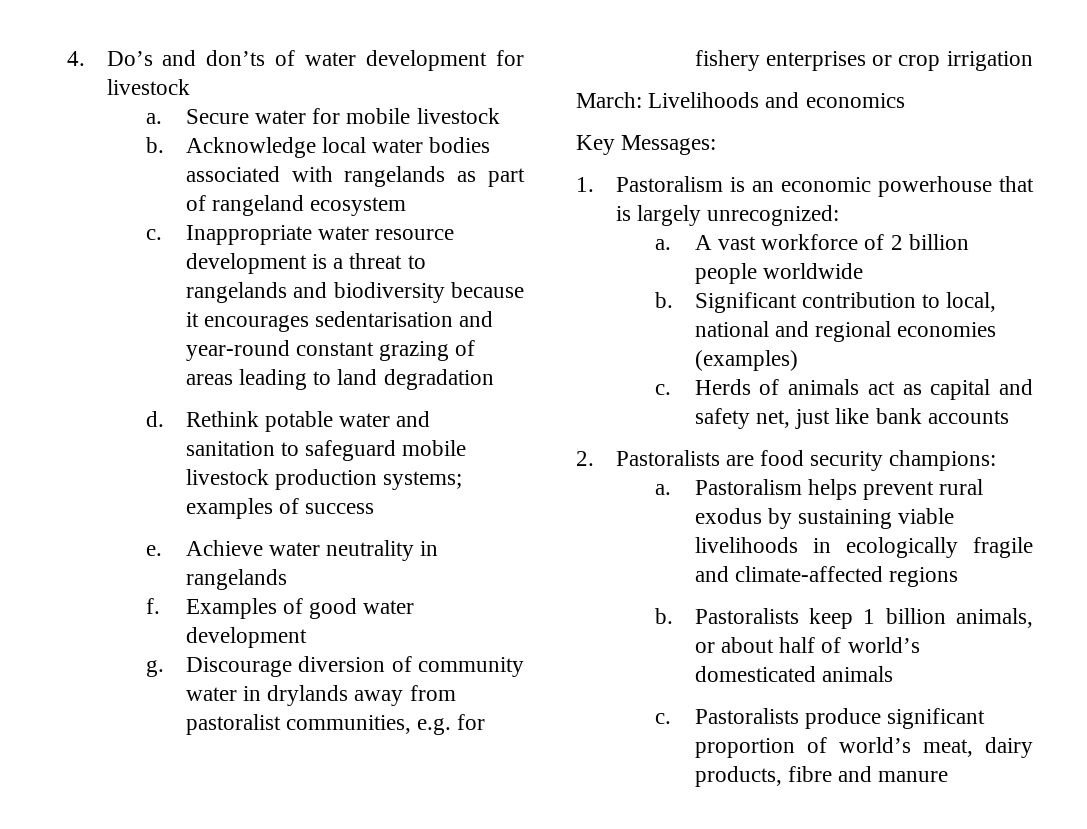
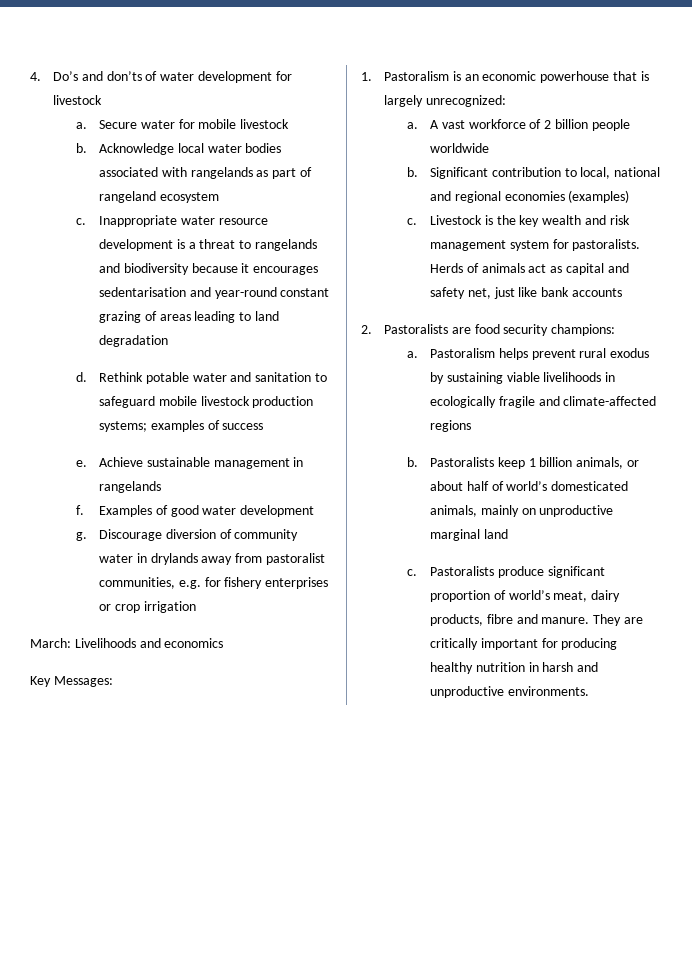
[268,540,415,561] water neutrality -> [146,457,290,469] sustainable management
(672, 389) none -> [430,215,630,227] [430,239,641,251] Livestock is the key wealth and risk management system for pastoralists.
[821,666,893,682] animals -> [430,505,614,517] [430,529,508,541] animals, mainly on unproductive marginal land
[878,771,949,782] manure -> [541,614,643,626] [430,638,618,650] [430,662,599,674] [430,686,589,698] manure. They are critically important for producing healthy nutrition in harsh and unproductive environments.

